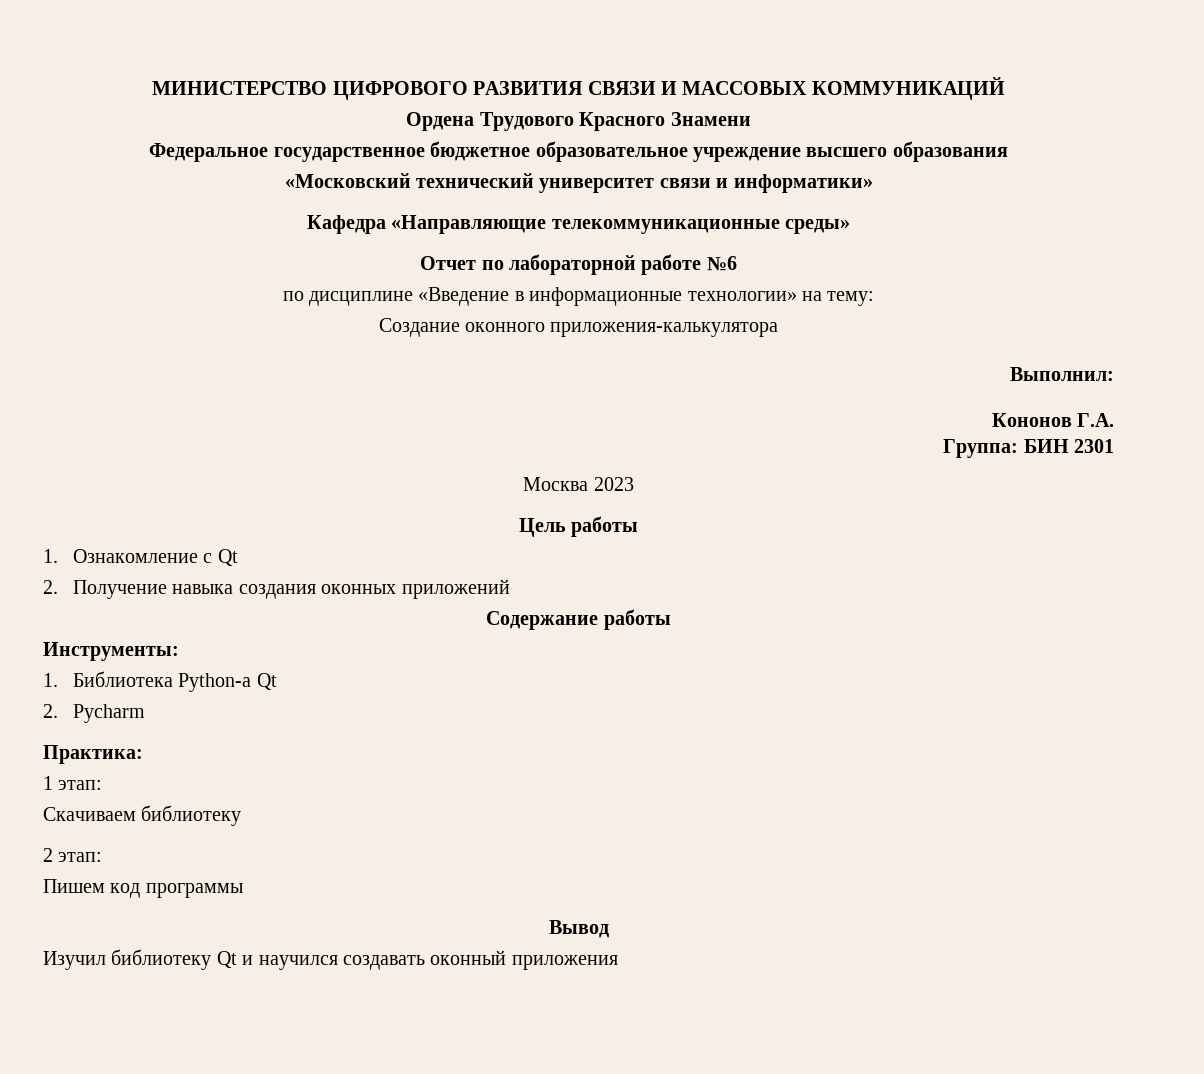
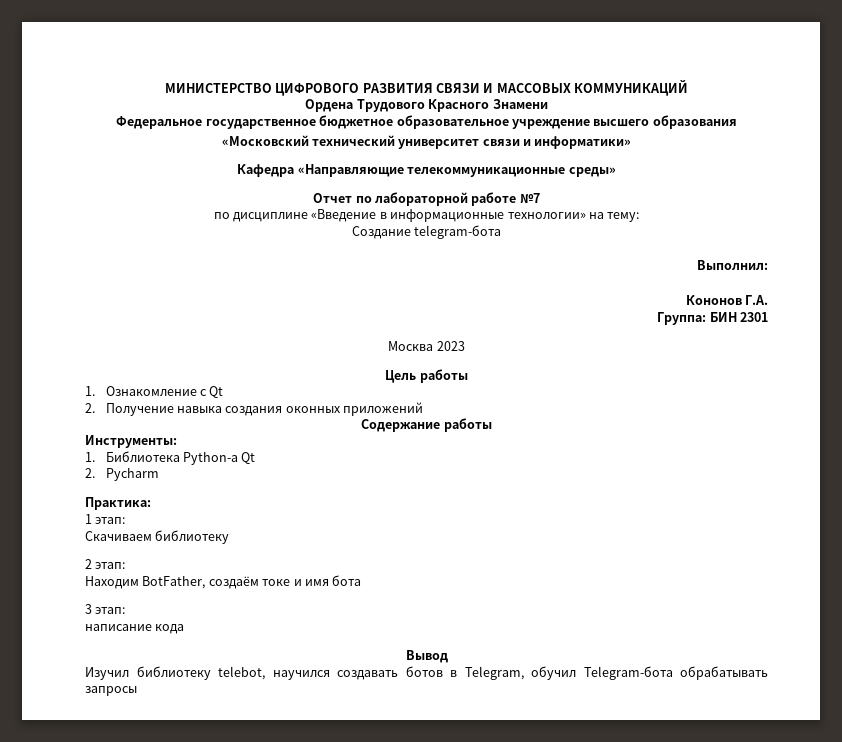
[706,256,737,271] №6 -> [519,193,540,203] №7
[465,322,779,337] оконного приложения-калькулятора -> [414,225,502,239] telegram-бота
[43,879,243,898] [548,920,609,938] [43,949,618,970] Пишем код программы // Вывод // Изучил библиотеку Qt и научился создавать оконный приложения -> [85,575,362,589] [85,604,126,614] [85,624,185,634] [405,650,448,663] [85,666,768,680] [85,686,137,696] Находим BotFather, создаём токе и имя бота // 3 этап: // написание кода // Вывод // Изучил библиотеку telebot, научился создавать ботов в Telegram, обучил Telegram-бота обрабатывать запросы

